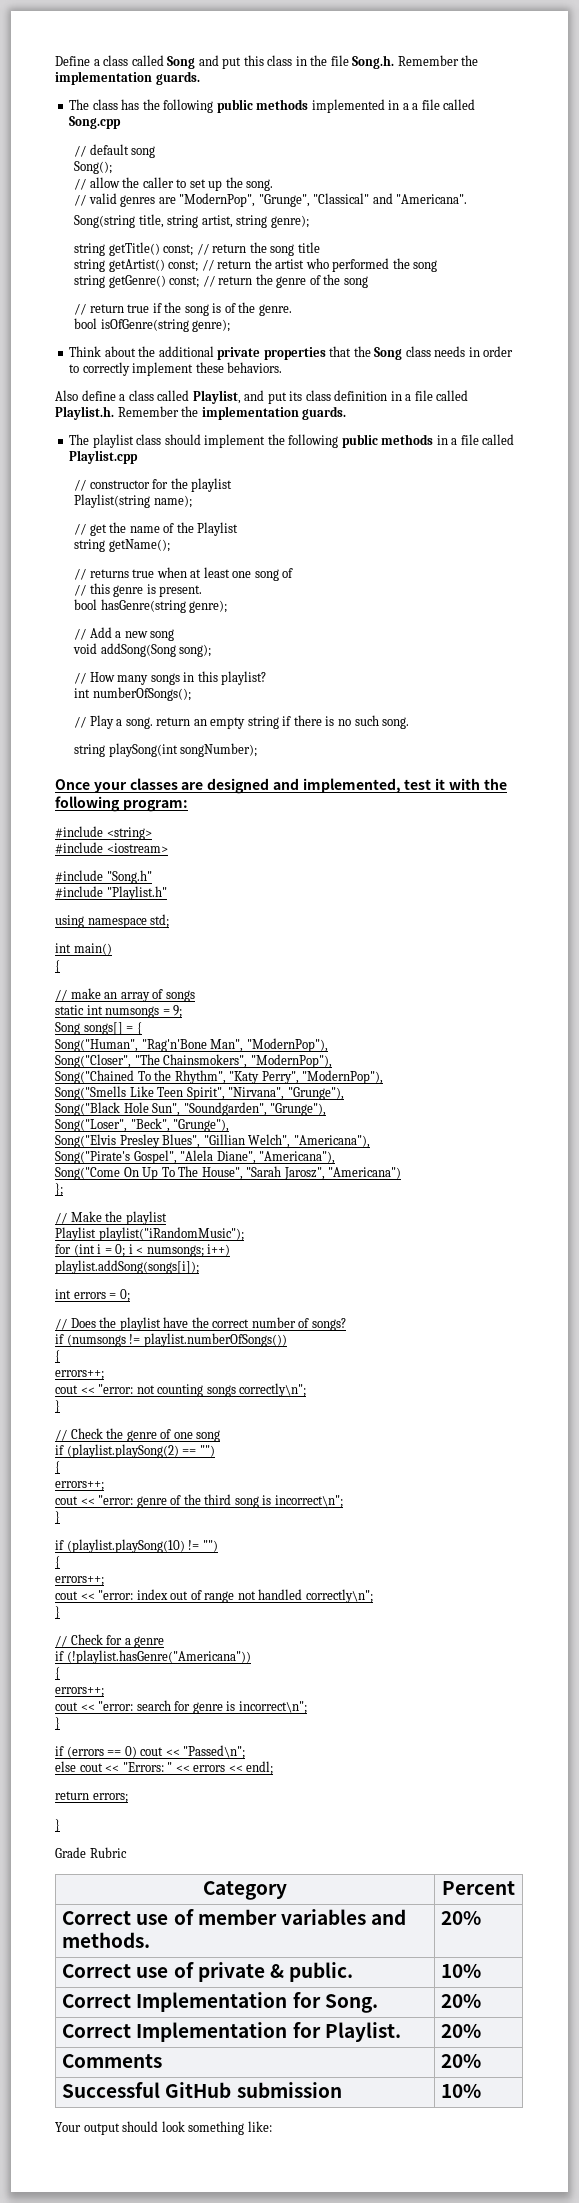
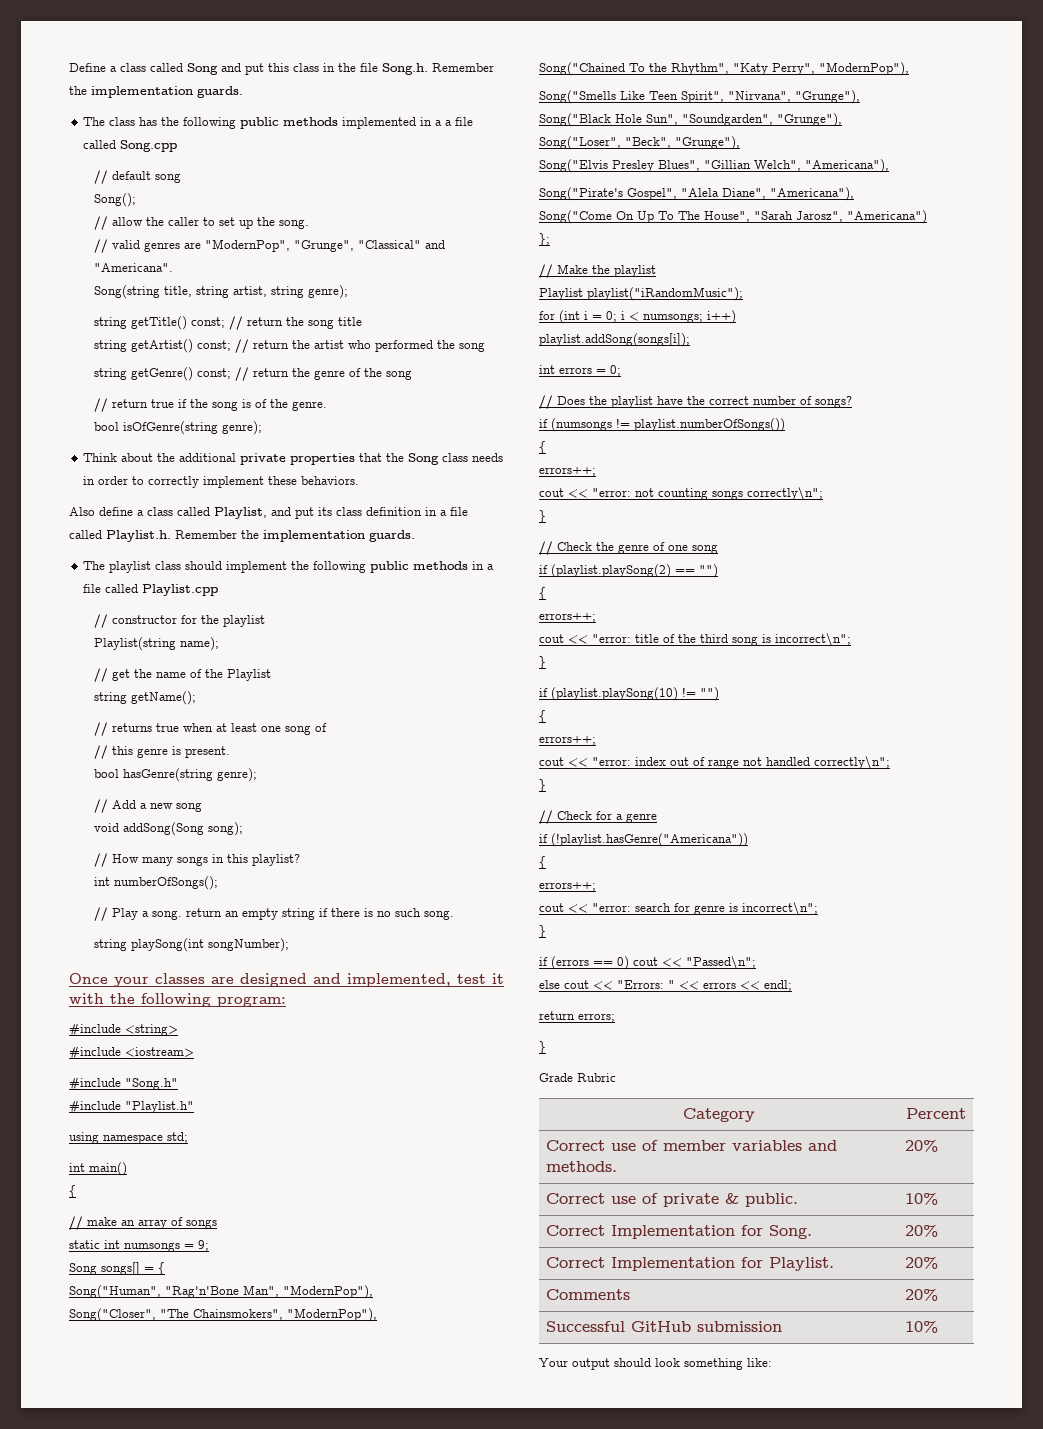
[136,1496,167,1508] genre -> [635,634,659,643] title

